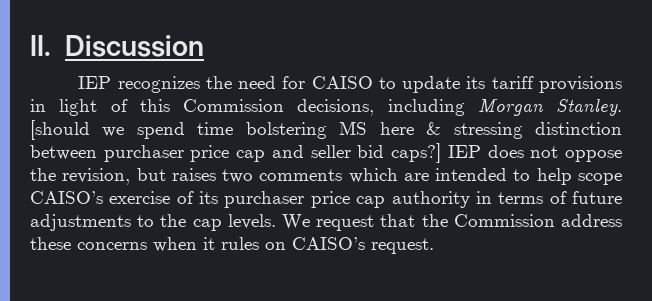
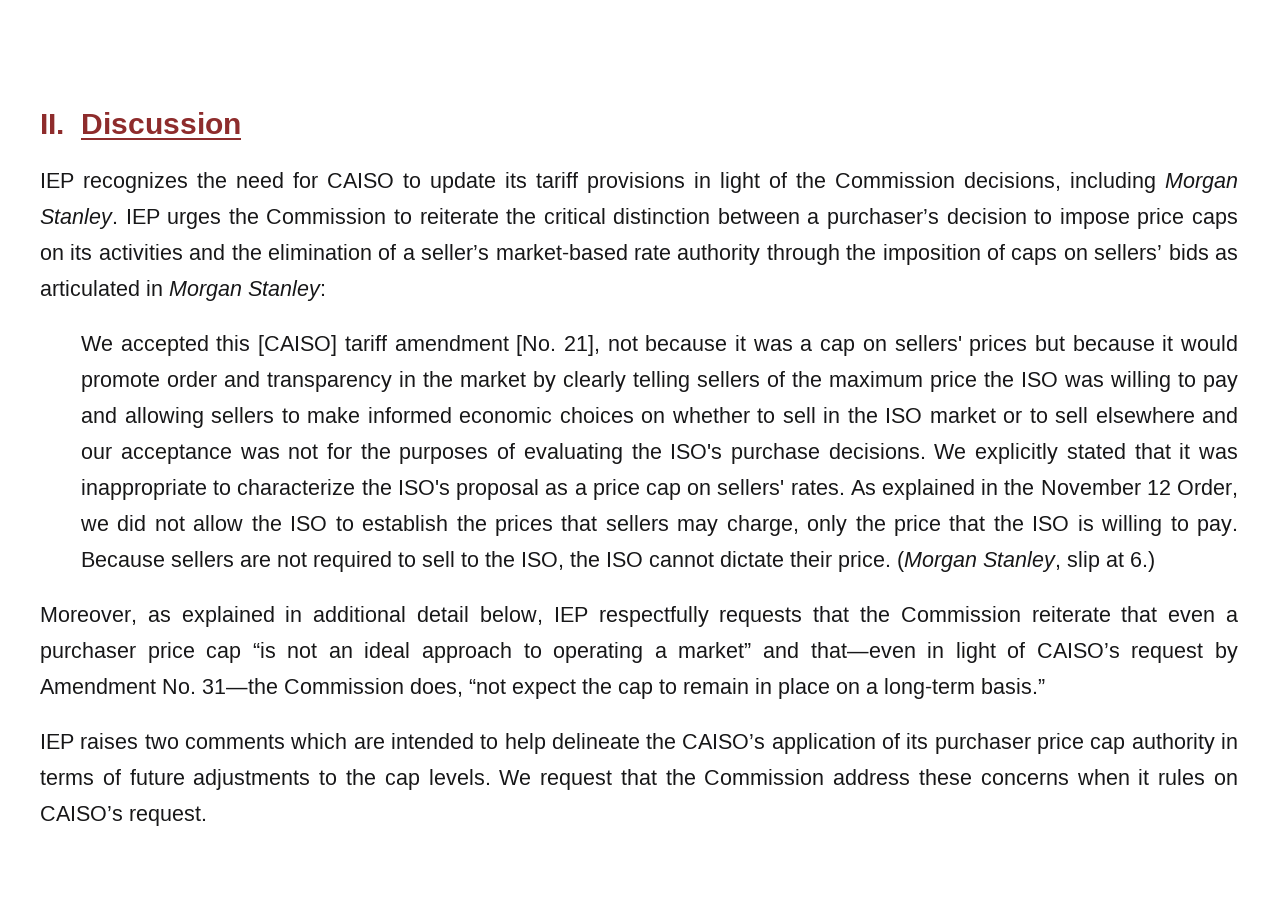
[139,99,170,112] this -> [796,172,826,188] the
[30,120,623,140] [30,143,623,163] [30,168,166,185] [should we spend time bolstering MS here & stressing distinction between purchaser price cap and seller bid caps?] IEP does not oppose the revision, but -> [125,208,1238,229] [40,244,1238,265] [40,280,326,301] [81,335,1238,356] [81,371,1238,392] [81,407,1238,428] [81,443,1238,464] [81,479,1238,500] [80,515,1238,536] [81,551,1156,572] [40,606,1238,627] [40,642,1238,663] [40,678,1045,699] [40,734,74,749] IEP urges the Commission to reiterate the critical distinction between a purchaser’s decision to impose price caps on its activities and the elimination of a seller’s market-based rate authority through the imposition of caps on sellers’ bids as articulated in Morgan Stanley: // We accepted this [CAISO] tariff amendment [No. 21], not because it was a cap on sellers' prices but because it would promote order and transparency in the market by clearly telling sellers of the maximum price the ISO was willing to pay and allowing sellers to make informed economic choices on whether to sell in the ISO market or to sell elsewhere and our acceptance was not for the purposes of evaluating the ISO's purchase decisions. We explicitly stated that it was inappropriate to characterize the ISO's proposal as a price cap on sellers' rates. As explained in the November 12 Order, we did not allow the ISO to establish the prices that sellers may charge, only the price that the ISO is willing to pay. Because sellers are not required to sell to the ISO, the ISO cannot dictate their price. (Morgan Stanley, slip at 6.) // Moreover, as explained in additional detail below, IEP respectfully requests that the Commission reiterate that even a purchaser price cap “is not an ideal approach to operating a market” and that—even in light of CAISO’s request by Amendment No. 31—the Commission does, “not expect the cap to remain in place on a long-term basis.” // IEP
[577,173,622,185] [30,191,171,204] scope CAISO’s exercise -> [551,733,876,754] delineate the CAISO’s application

